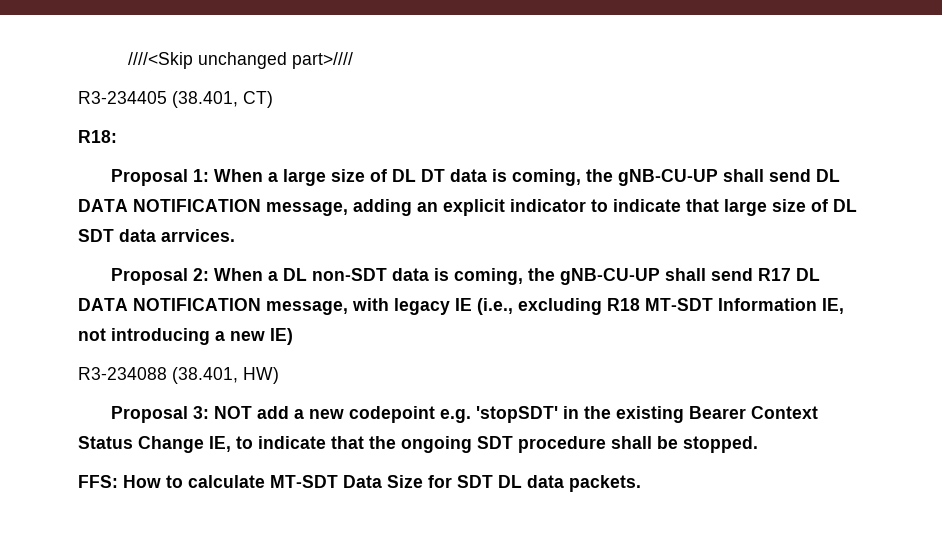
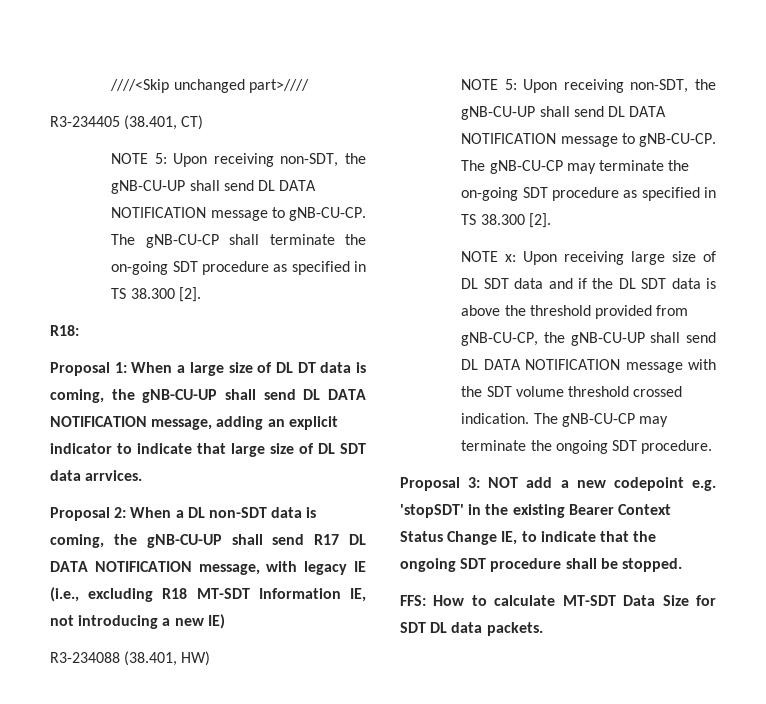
(273, 99) none -> [111,153,366,167] [111,180,317,194] [111,207,366,221] [111,234,366,248] [111,261,366,275] [111,287,201,302] // NOTE 5: Upon receiving non-SDT, the gNB-CU-UP shall send DL DATA NOTIFICATION message to gNB-CU-CP. The gNB-CU-CP shall terminate the on-going SDT procedure as specified in TS 38.300 [2].
(279, 375) none -> [461,79,716,93] [461,106,667,120] [461,133,716,147] [461,160,690,174] [461,187,716,201] [461,213,551,228] [461,251,716,265] [461,278,716,289] [461,305,689,319] [461,332,716,346] [461,359,716,373] [461,386,683,397] [461,413,668,427] [461,440,713,454] // NOTE 5: Upon receiving non-SDT, the gNB-CU-UP shall send DL DATA NOTIFICATION message to gNB-CU-CP. The gNB-CU-CP may terminate the on-going SDT procedure as specified in TS 38.300 [2]. // NOTE x: Upon receiving large size of DL SDT data and if the DL SDT data is above the threshold provided from gNB-CU-CP, the gNB-CU-UP shall send DL DATA NOTIFICATION message with the SDT volume threshold crossed indication. The gNB-CU-CP may terminate the ongoing SDT procedure.

